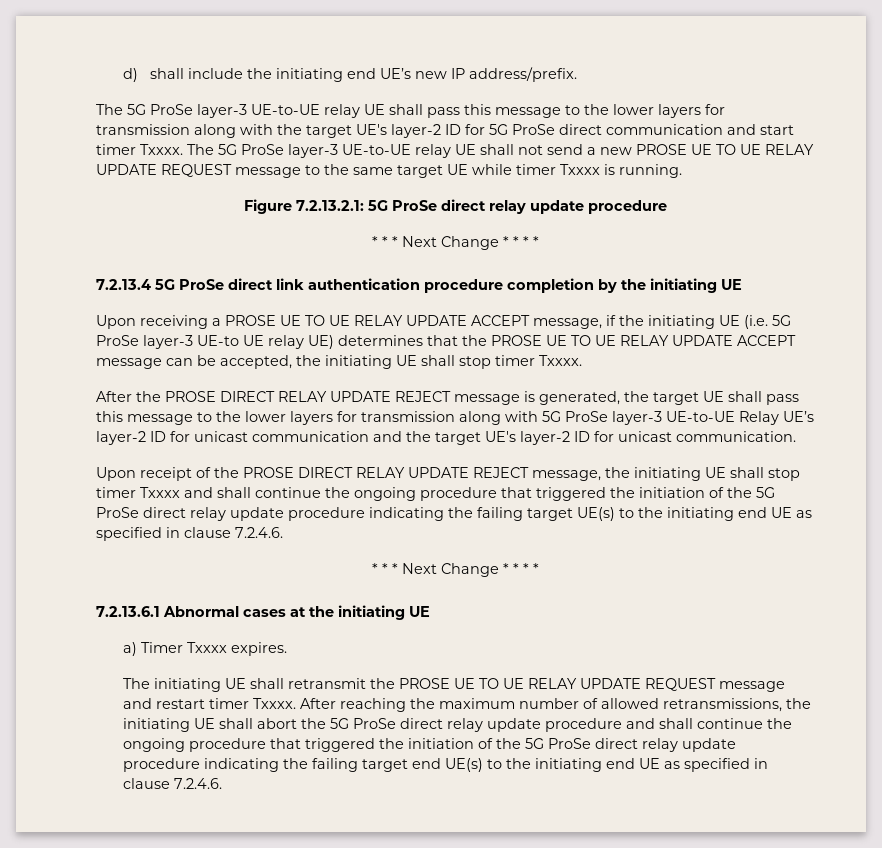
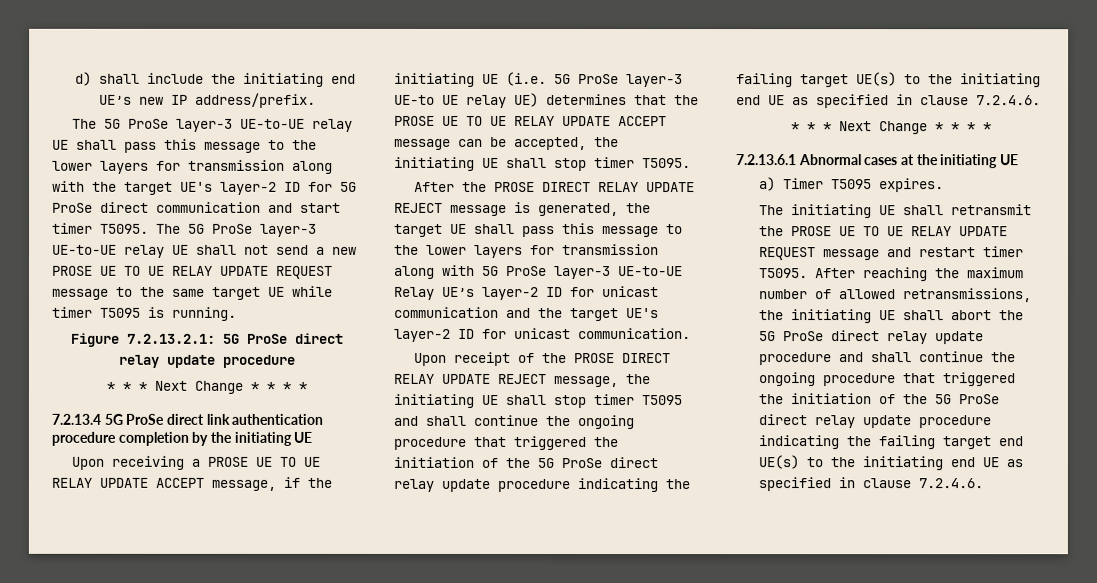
[140,144,183,155] Txxxx. -> [100,223,149,234] T5095.
[560,164,600,175] Txxxx -> [99,307,140,318] T5095
[539,355,582,366] Txxxx. -> [642,158,691,169] T5095.
[140,487,180,498] Txxxx -> [641,395,682,406] T5095
[186,642,227,653] Txxxx -> [831,179,873,190] T5095
[252,698,296,709] Txxxx. -> [759,268,809,279] T5095.

